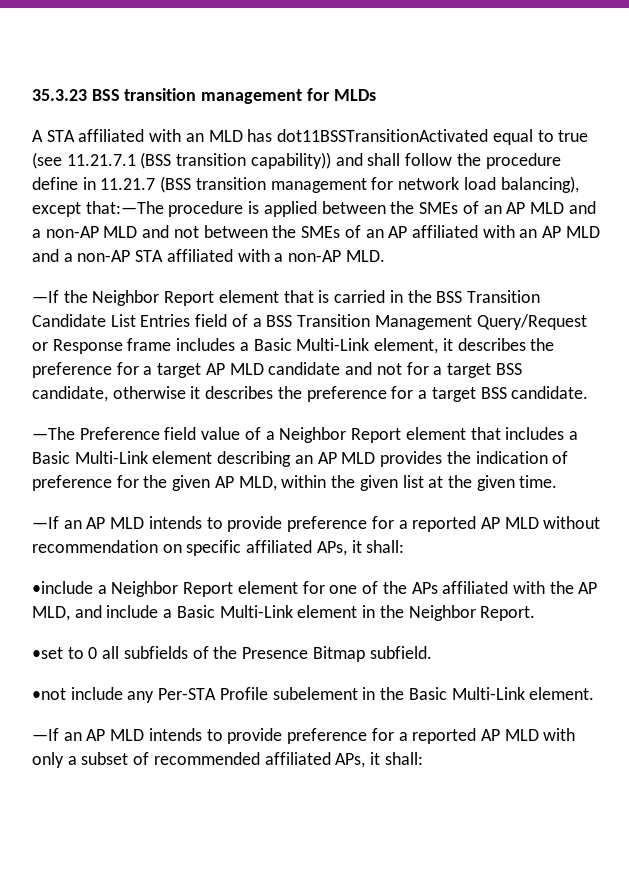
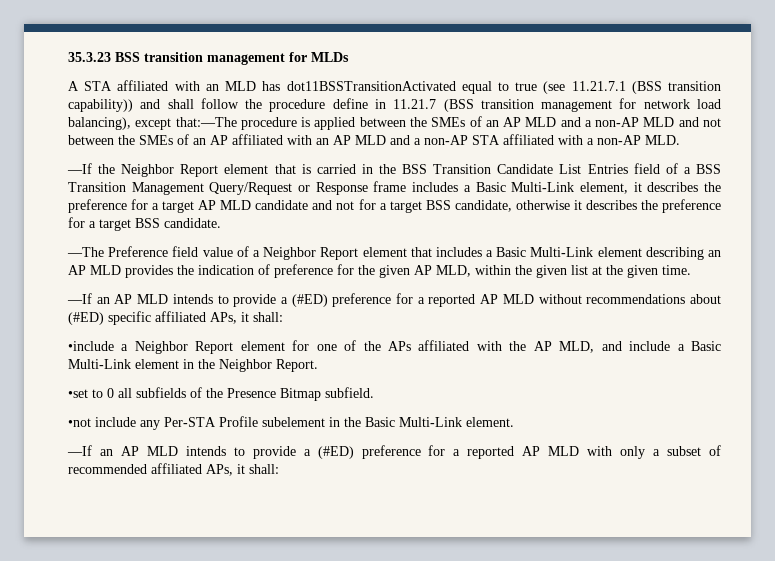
(283, 524) none -> [280,294,328,307] a (#ED)
[32,540,182,553] recommendation on -> [586,294,721,304] [68,312,104,325] recommendations about (#ED)
(283, 736) none -> [303,446,354,459] a (#ED)

